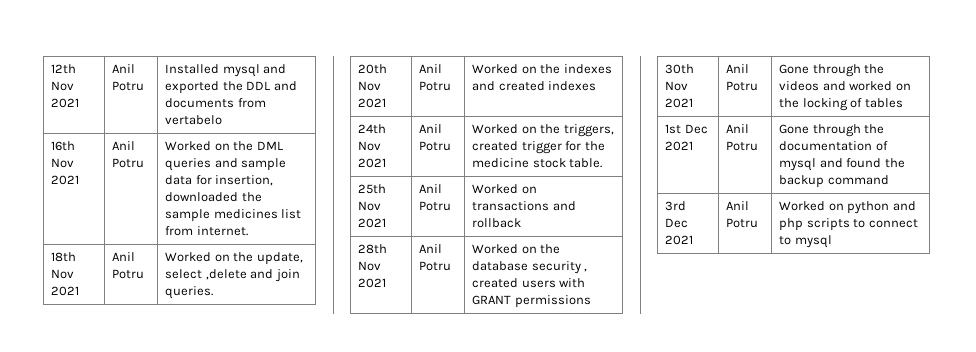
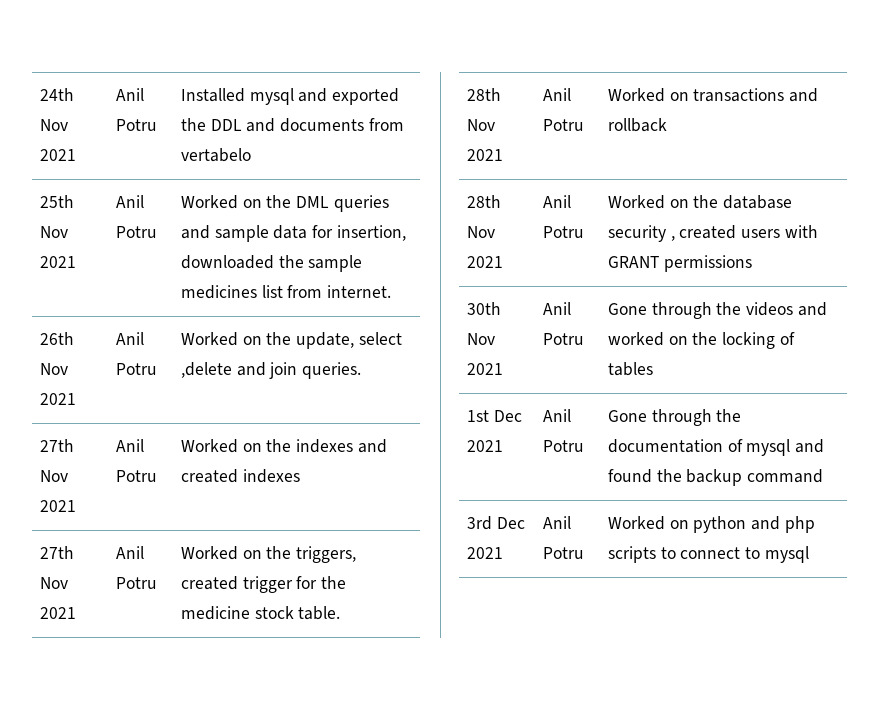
[51,64,77,74] 12th -> [39,88,74,101] 24th
[51,141,76,151] 16th -> [39,195,74,208] 25th
[51,252,77,262] 18th -> [39,332,74,345] 26th
[358,64,388,74] 20th -> [39,439,74,452] 27th
[358,124,387,134] 24th -> [39,546,74,559] 27th
[358,184,387,194] 25th -> [466,88,501,101] 28th

